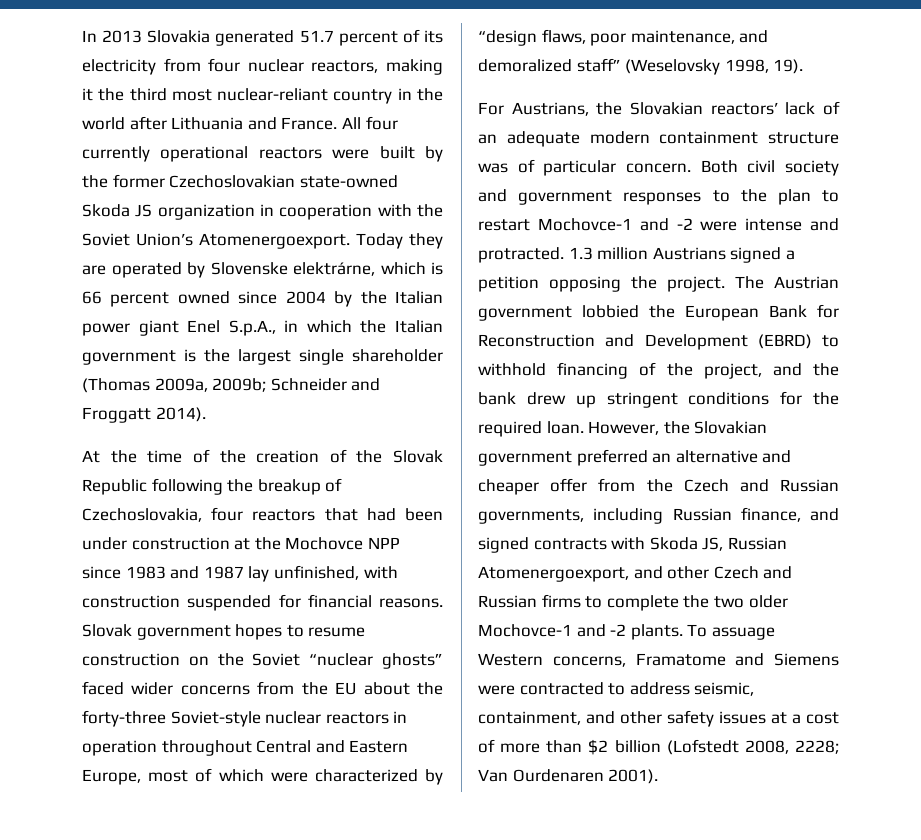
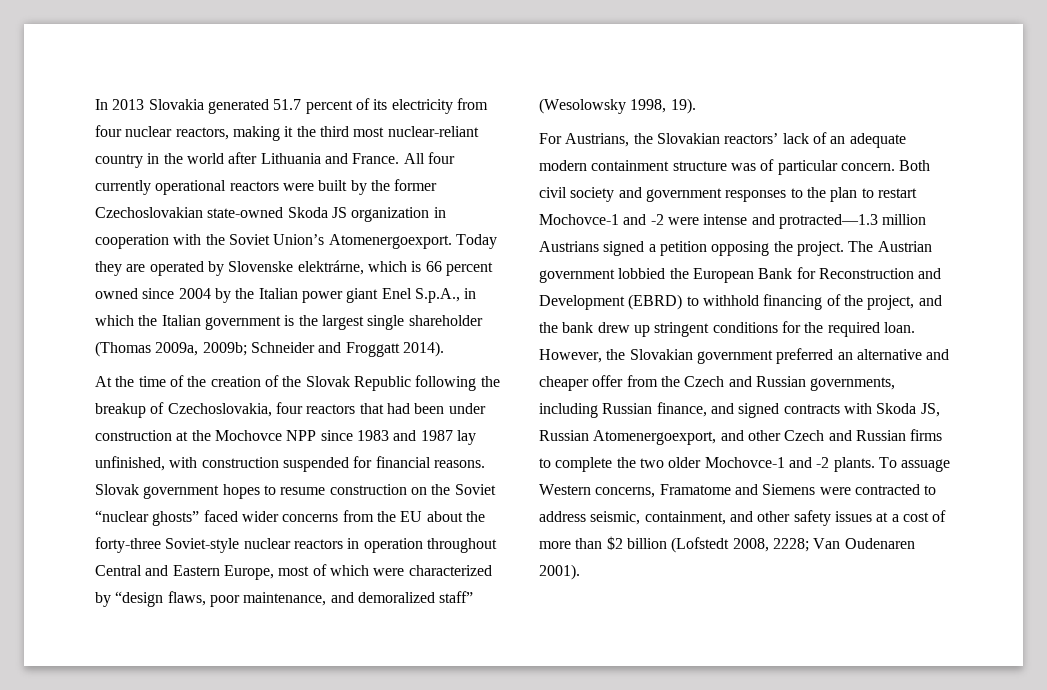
[625,59,721,75] (Weselovsky -> [539,98,626,114] (Wesolowsky
[478,247,593,263] protracted. 1.3 -> [778,214,878,229] protracted—1.3
[512,769,604,782] Ourdenaren -> [844,538,915,549] Oudenaren

